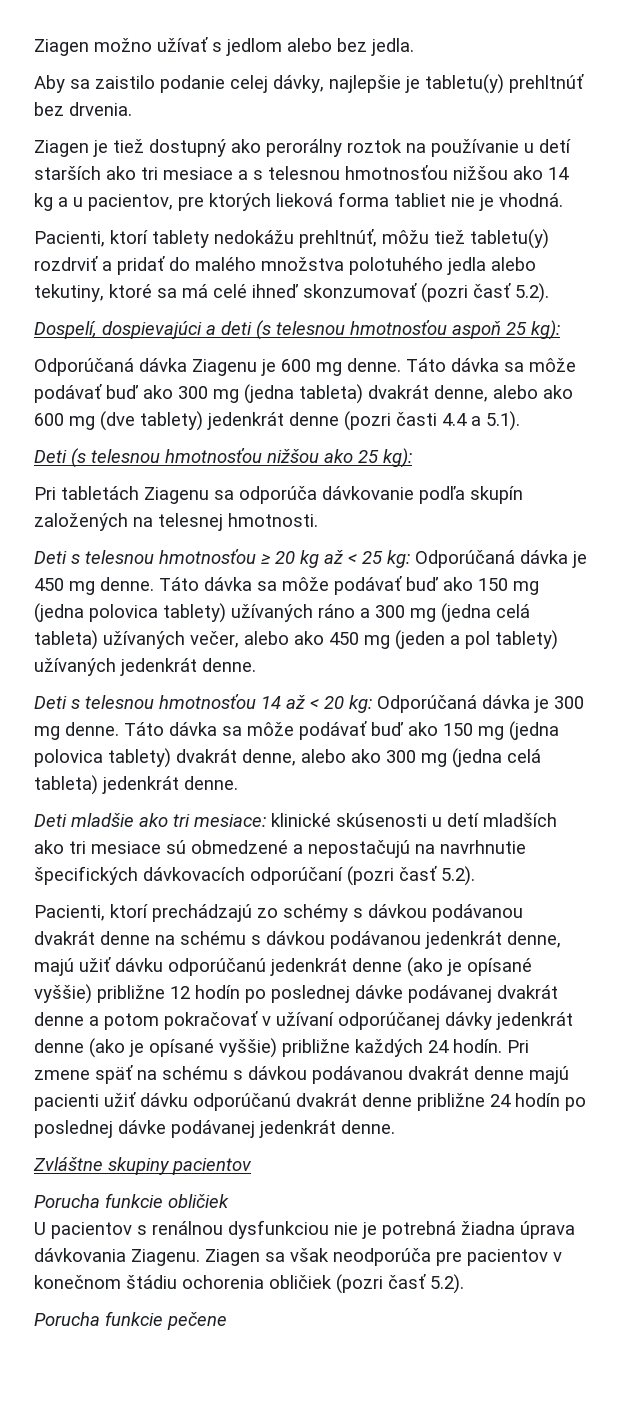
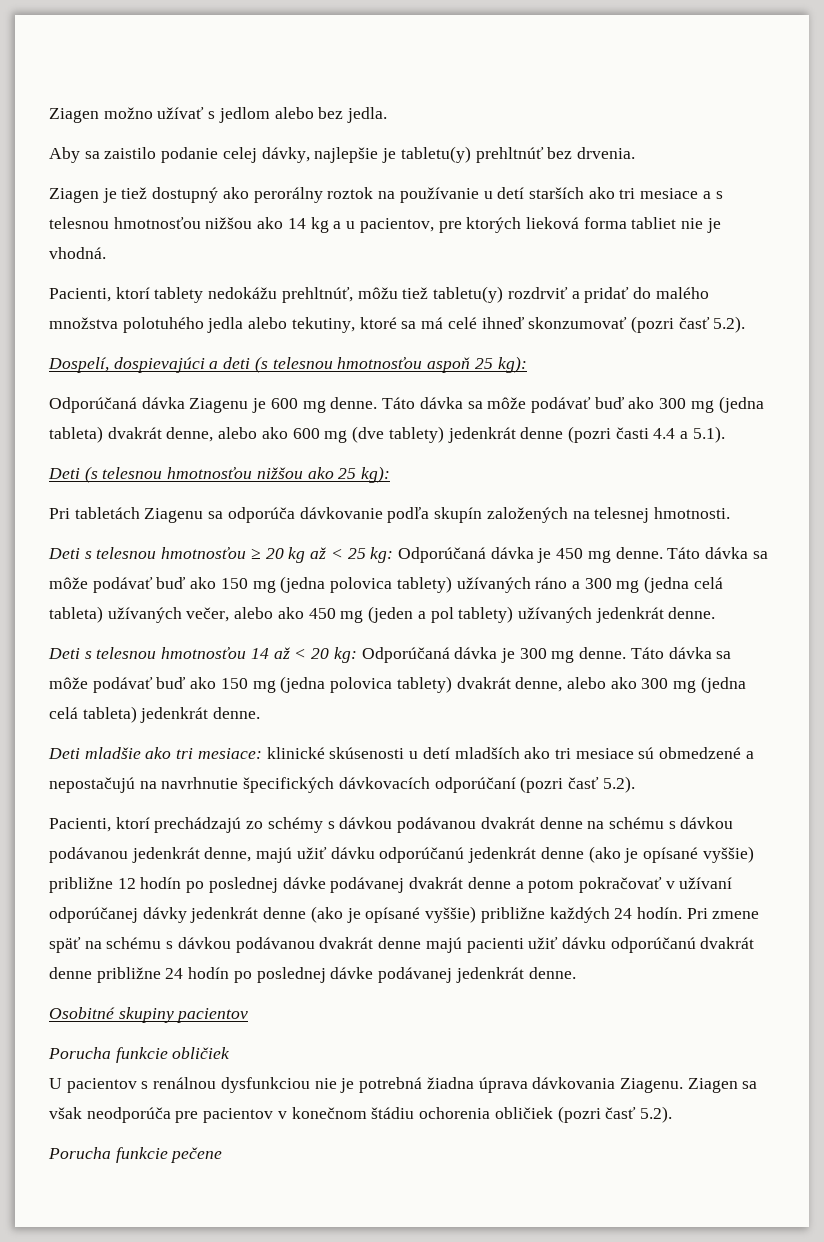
[33,1156,103,1171] Zvláštne -> [49,1007,115,1019] Osobitné

